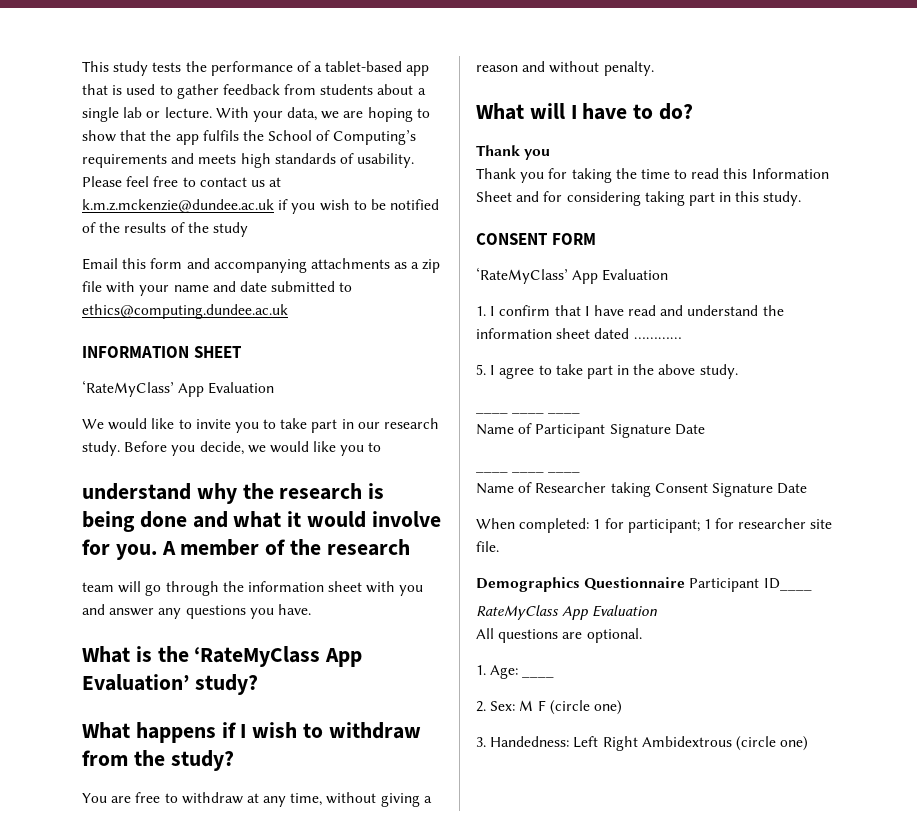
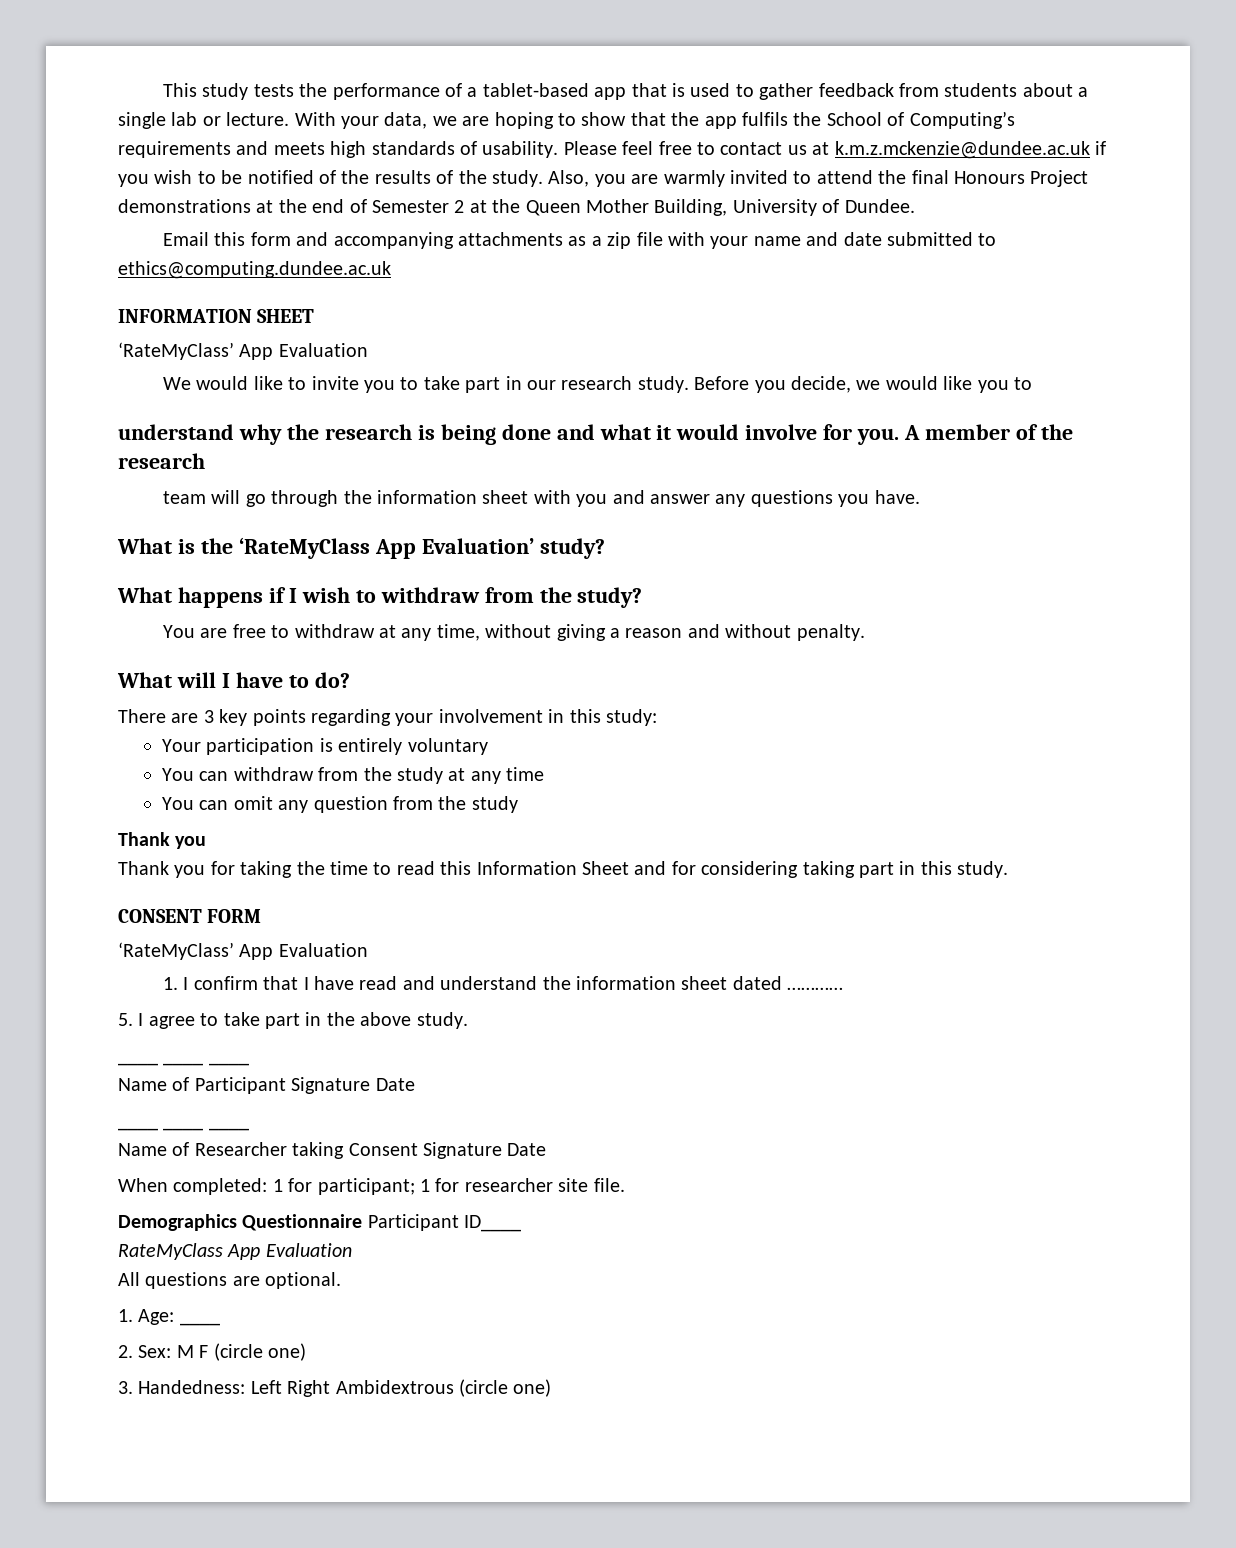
[212,222,248,237] study -> [491,170,1089,187] [118,199,915,216] study. Also, you are warmly invited to attend the final Honours Project demonstrations at the end of Semester 2 at the Queen Mother Building, University of Dundee.
(694, 111) none -> [118,709,657,726] [162,738,488,755] [162,767,545,784] [162,796,518,813] // There are 3 key points regarding your involvement in this study: // Your participation is entirely voluntary // You can withdraw from the study at any time // You can omit any question from the study

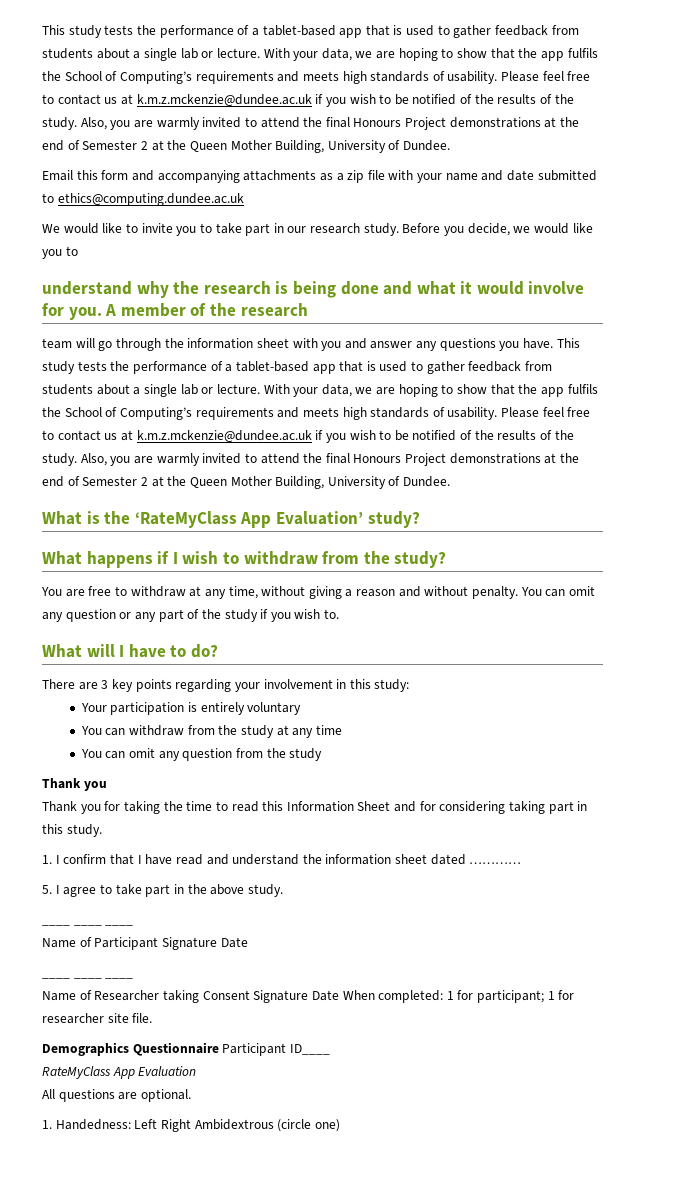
[118,309,315,323] [118,342,368,360] // INFORMATION SHEET // ‘RateMyClass’ App Evaluation -> (244, 199) none
(920, 497) none -> [556,338,580,348] [42,361,553,374] [42,384,598,397] [42,407,591,420] [42,430,574,443] [42,453,580,466] [42,476,451,489] This study tests the performance of a tablet-based app that is used to gather feedback from students about a single lab or lecture. With your data, we are hoping to show that the app fulfils the School of Computing’s requirements and meets high standards of usability. Please feel free to contact us at k.m.z.mckenzie@dundee.ac.uk if you wish to be notified of the results of the study. Also, you are warmly invited to attend the final Honours Project demonstrations at the end of Semester 2 at the Queen Mother Building, University of Dundee.
(865, 632) none -> [520,586,595,597] [42,609,340,622] You can omit any question or any part of the study if you wish to.
[118,909,262,923] [118,942,368,960] // CONSENT FORM // ‘RateMyClass’ App Evaluation -> (102, 830) none
(547, 1149) // -> (339, 995) none
[138,1309,220,1326] [118,1343,306,1361] [118,1381,133,1394] Age: ____ // 2. Sex: M F (circle one) // 3. -> (52, 1124) none

